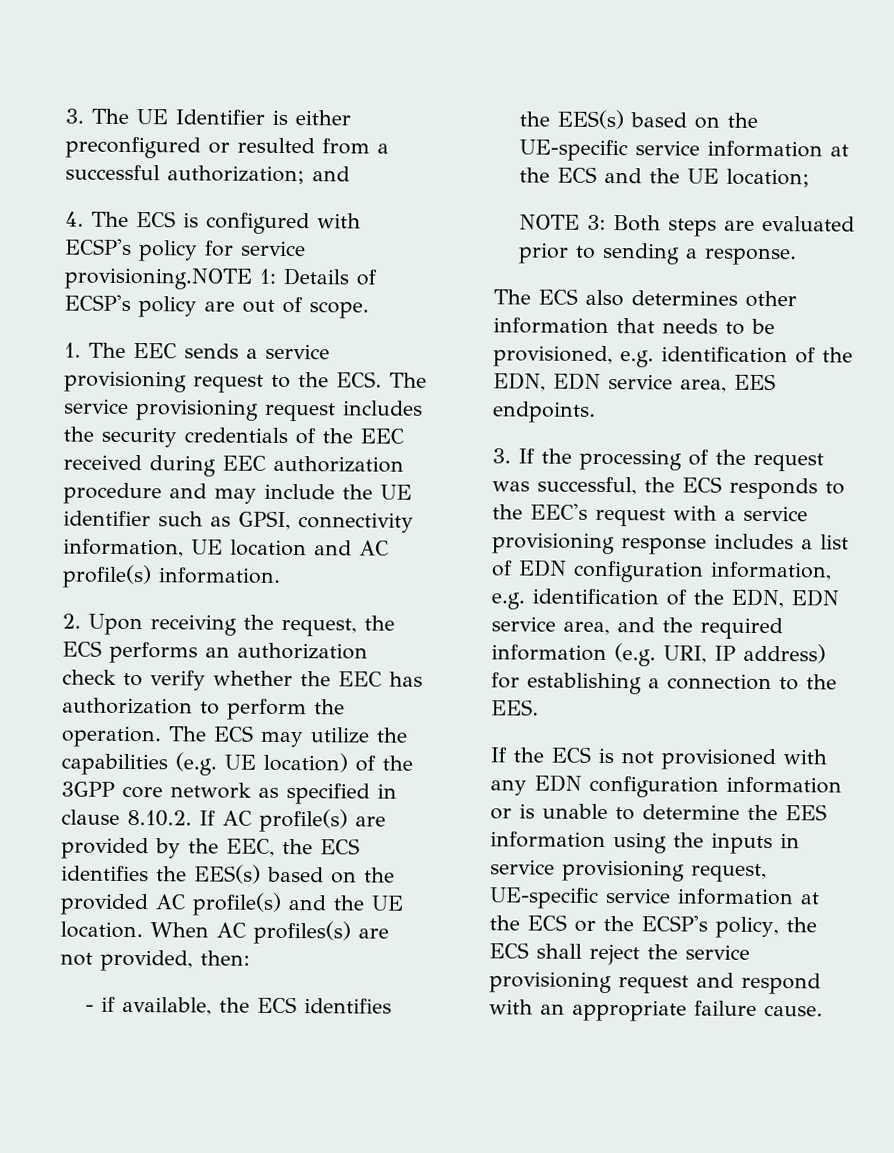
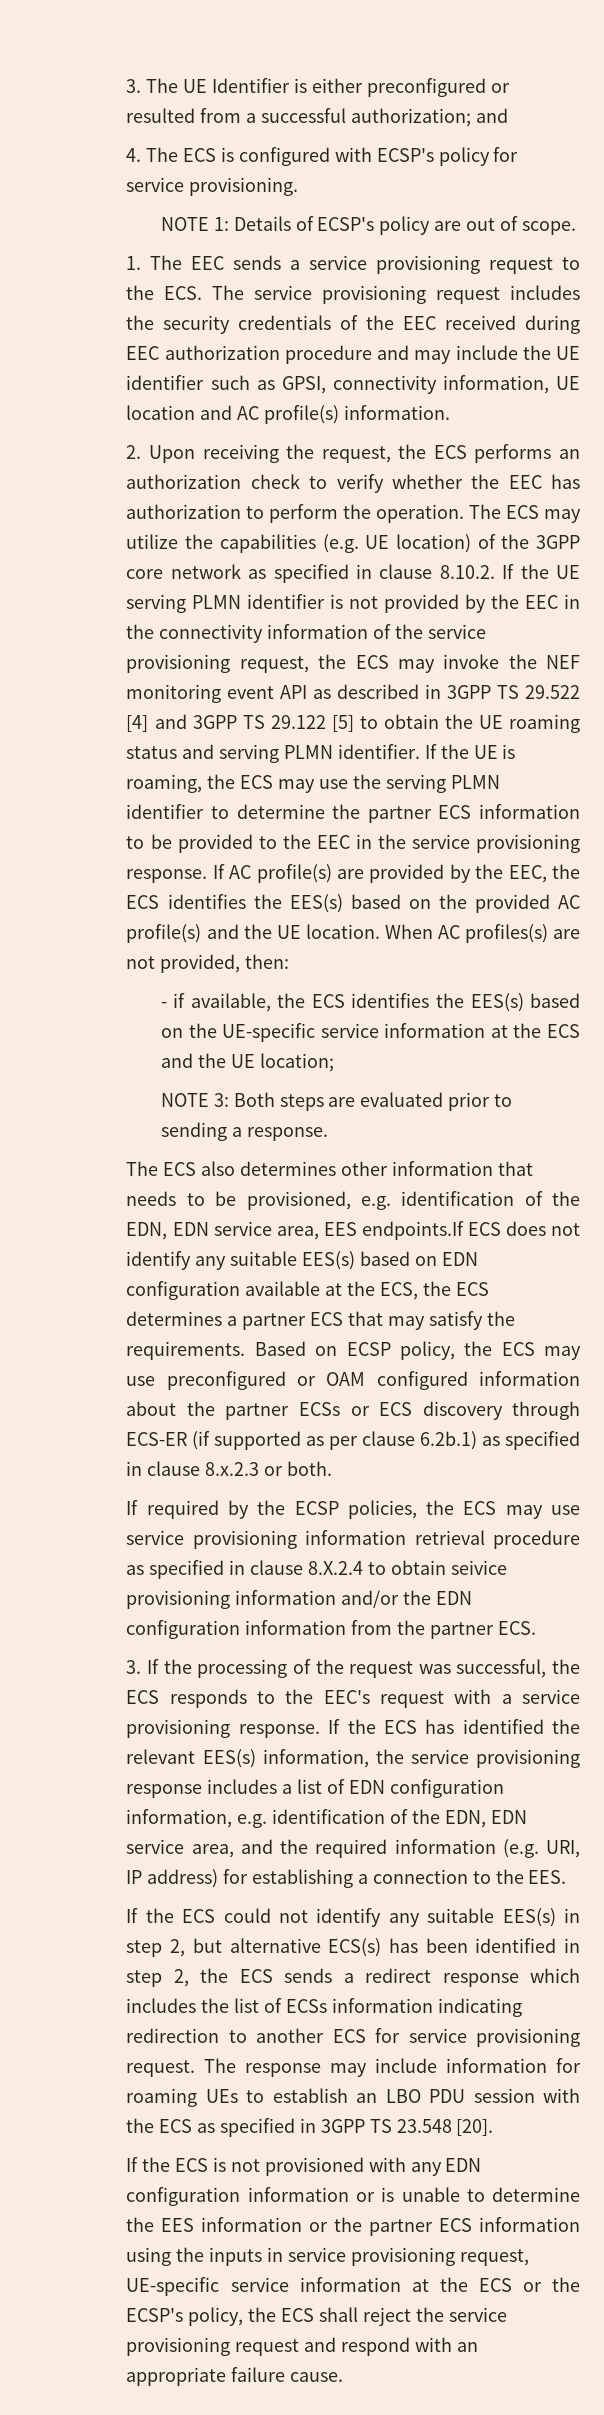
[64,267,253,290] provisioning.NOTE -> [189,177,299,196] [160,217,209,231] provisioning. // NOTE
(217, 818) none -> [520,564,580,579] [126,594,581,613] [126,624,486,643] [126,654,581,673] [126,684,580,703] [126,714,580,733] [126,744,516,763] [126,774,500,793] [126,804,580,823] [126,834,580,853] [126,864,225,883] the UE serving PLMN identifier is not provided by the EEC in the connectivity information of the service provisioning request, the ECS may invoke the NEF monitoring event API as described in 3GPP TS 29.522 [4] and 3GPP TS 29.122 [5] to obtain the UE roaming status and serving PLMN identifier. If the UE is roaming, the ECS may use the serving PLMN identifier to determine the partner ECS information to be provided to the EEC in the service provisioning response. If
[492,401,597,423] endpoints. -> [361,1221,580,1240] [126,1251,478,1270] [126,1281,489,1300] [126,1311,515,1330] [126,1341,582,1360] [126,1371,580,1390] [126,1401,580,1420] [126,1431,580,1450] [126,1461,332,1476] [126,1500,580,1519] [126,1530,580,1549] [126,1560,507,1579] [126,1590,472,1609] [126,1620,536,1639] endpoints.If ECS does not identify any suitable EES(s) based on EDN configuration available at the ECS, the ECS determines a partner ECS that may satisfy the requirements. Based on ECSP policy, the ECS may use preconfigured or OAM configured information about the partner ECSs or ECS discovery through ECS-ER (if supported as per clause 6.2b.1) as specified in clause 8.x.2.3 or both. // If required by the ECSP policies, the ECS may use service provisioning information retrieval procedure as specified in clause 8.X.2.4 to obtain seivice provisioning information and/or the EDN configuration information from the partner ECS.
(616, 543) none -> [238,1719,580,1738] [126,1749,580,1768] response. If the ECS has identified the relevant EES(s) information, the service provisioning
(540, 707) none -> [126,1908,580,1927] [126,1938,580,1957] [126,1968,580,1987] [126,1998,522,2017] [126,2028,580,2047] [126,2058,581,2077] [126,2088,580,2107] [126,2118,494,2137] // If the ECS could not identify any suitable EES(s) in step 2, but alternative ECS(s) has been identified in step 2, the ECS sends a redirect response which includes the list of ECSs information indicating redirection to another ECS for service provisioning request. The response may include information for roaming UEs to establish an LBO PDU session with the ECS as specified in 3GPP TS 23.548 [20].
(607, 840) none -> [309,2217,581,2236] or the partner ECS information

